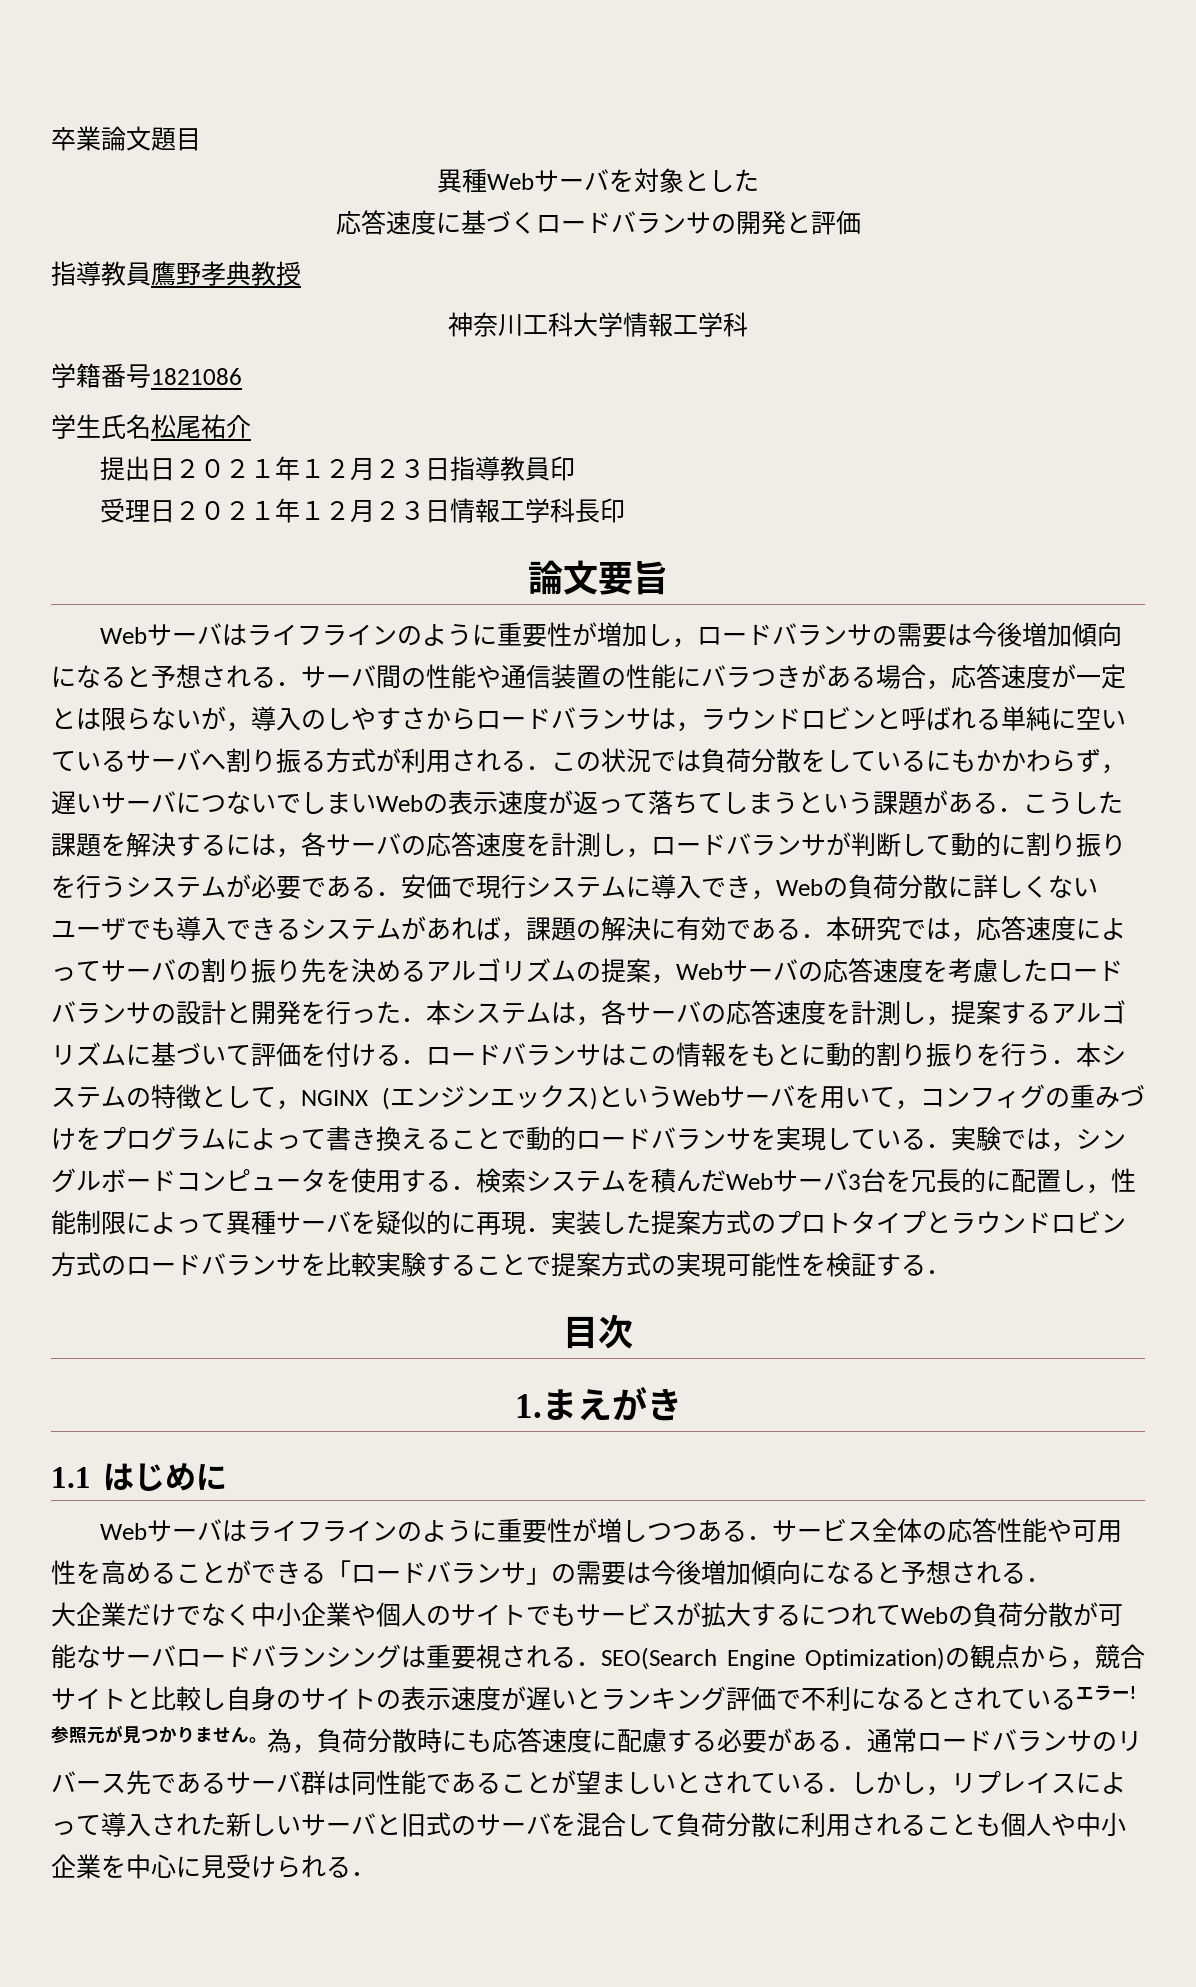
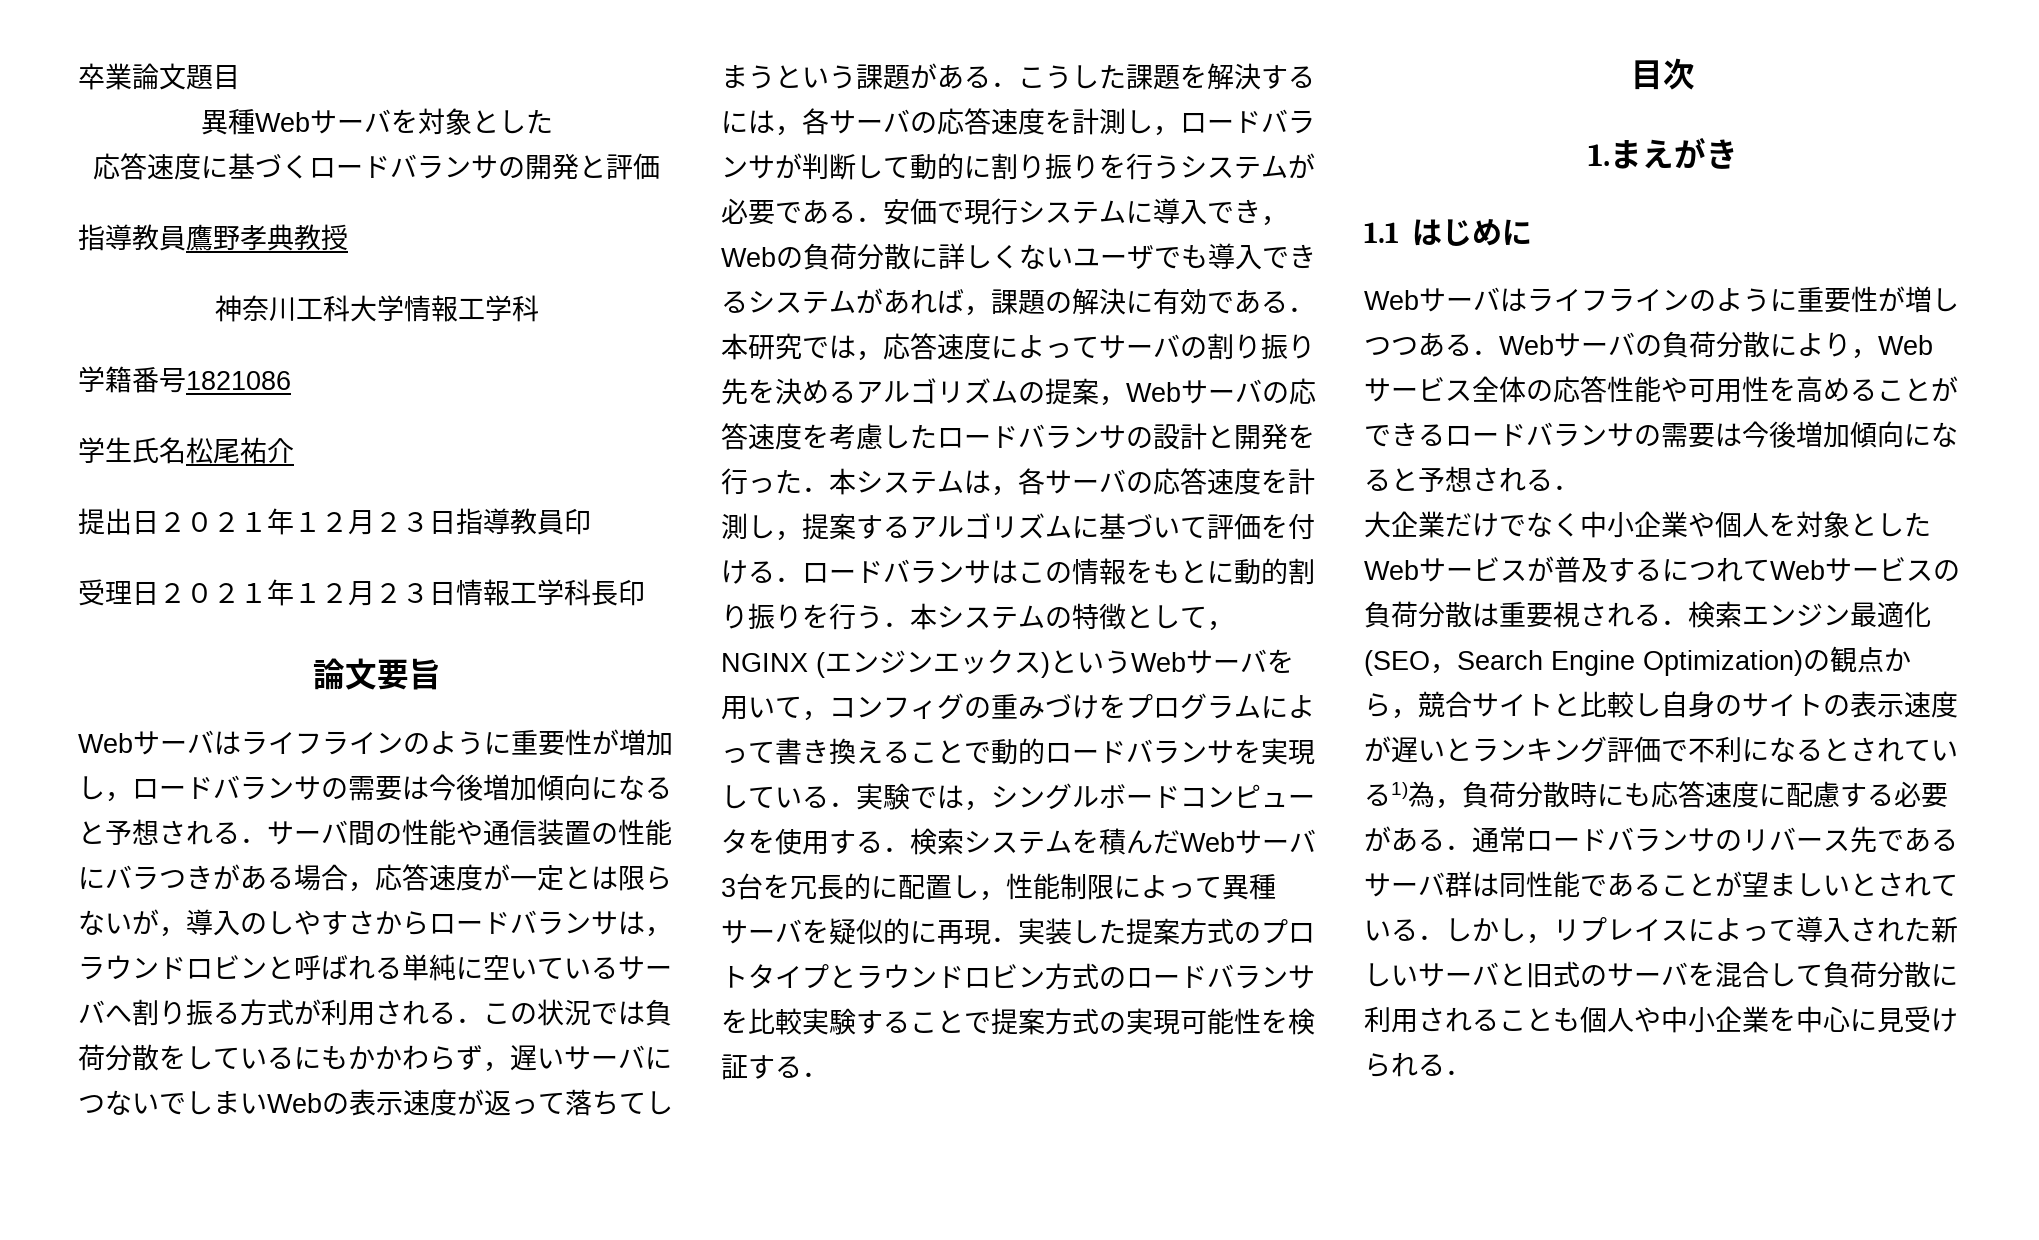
(772, 1538) none -> [1499,331,1933,359] Webサーバの負荷分散により，Web
[326,1560,551,1585] 「ロードバランサ」 -> [1445,422,1634,447] ロードバランサ
[426,1603,576,1626] のサイトでも -> [1769,511,1931,538] [1364,560,1419,580] を対象としたWeb
[701,1602,751,1627] 拡大 -> [1554,556,1608,583] 普及
[948,1602,1123,1627] [51,1644,717,1670] の負荷分散が可能なサーバロードバランシングは重要視される．SEO(Search -> [1825,557,1960,582] [1364,601,1931,628] [1364,650,1543,676] サービスの負荷分散は重要視される．検索エンジン最適化(SEO，Search
[1076,1685,1136,1701] [51,1725,267,1744] エラー!参照元が見つかりません。 -> [1391,782,1408,799] 1)

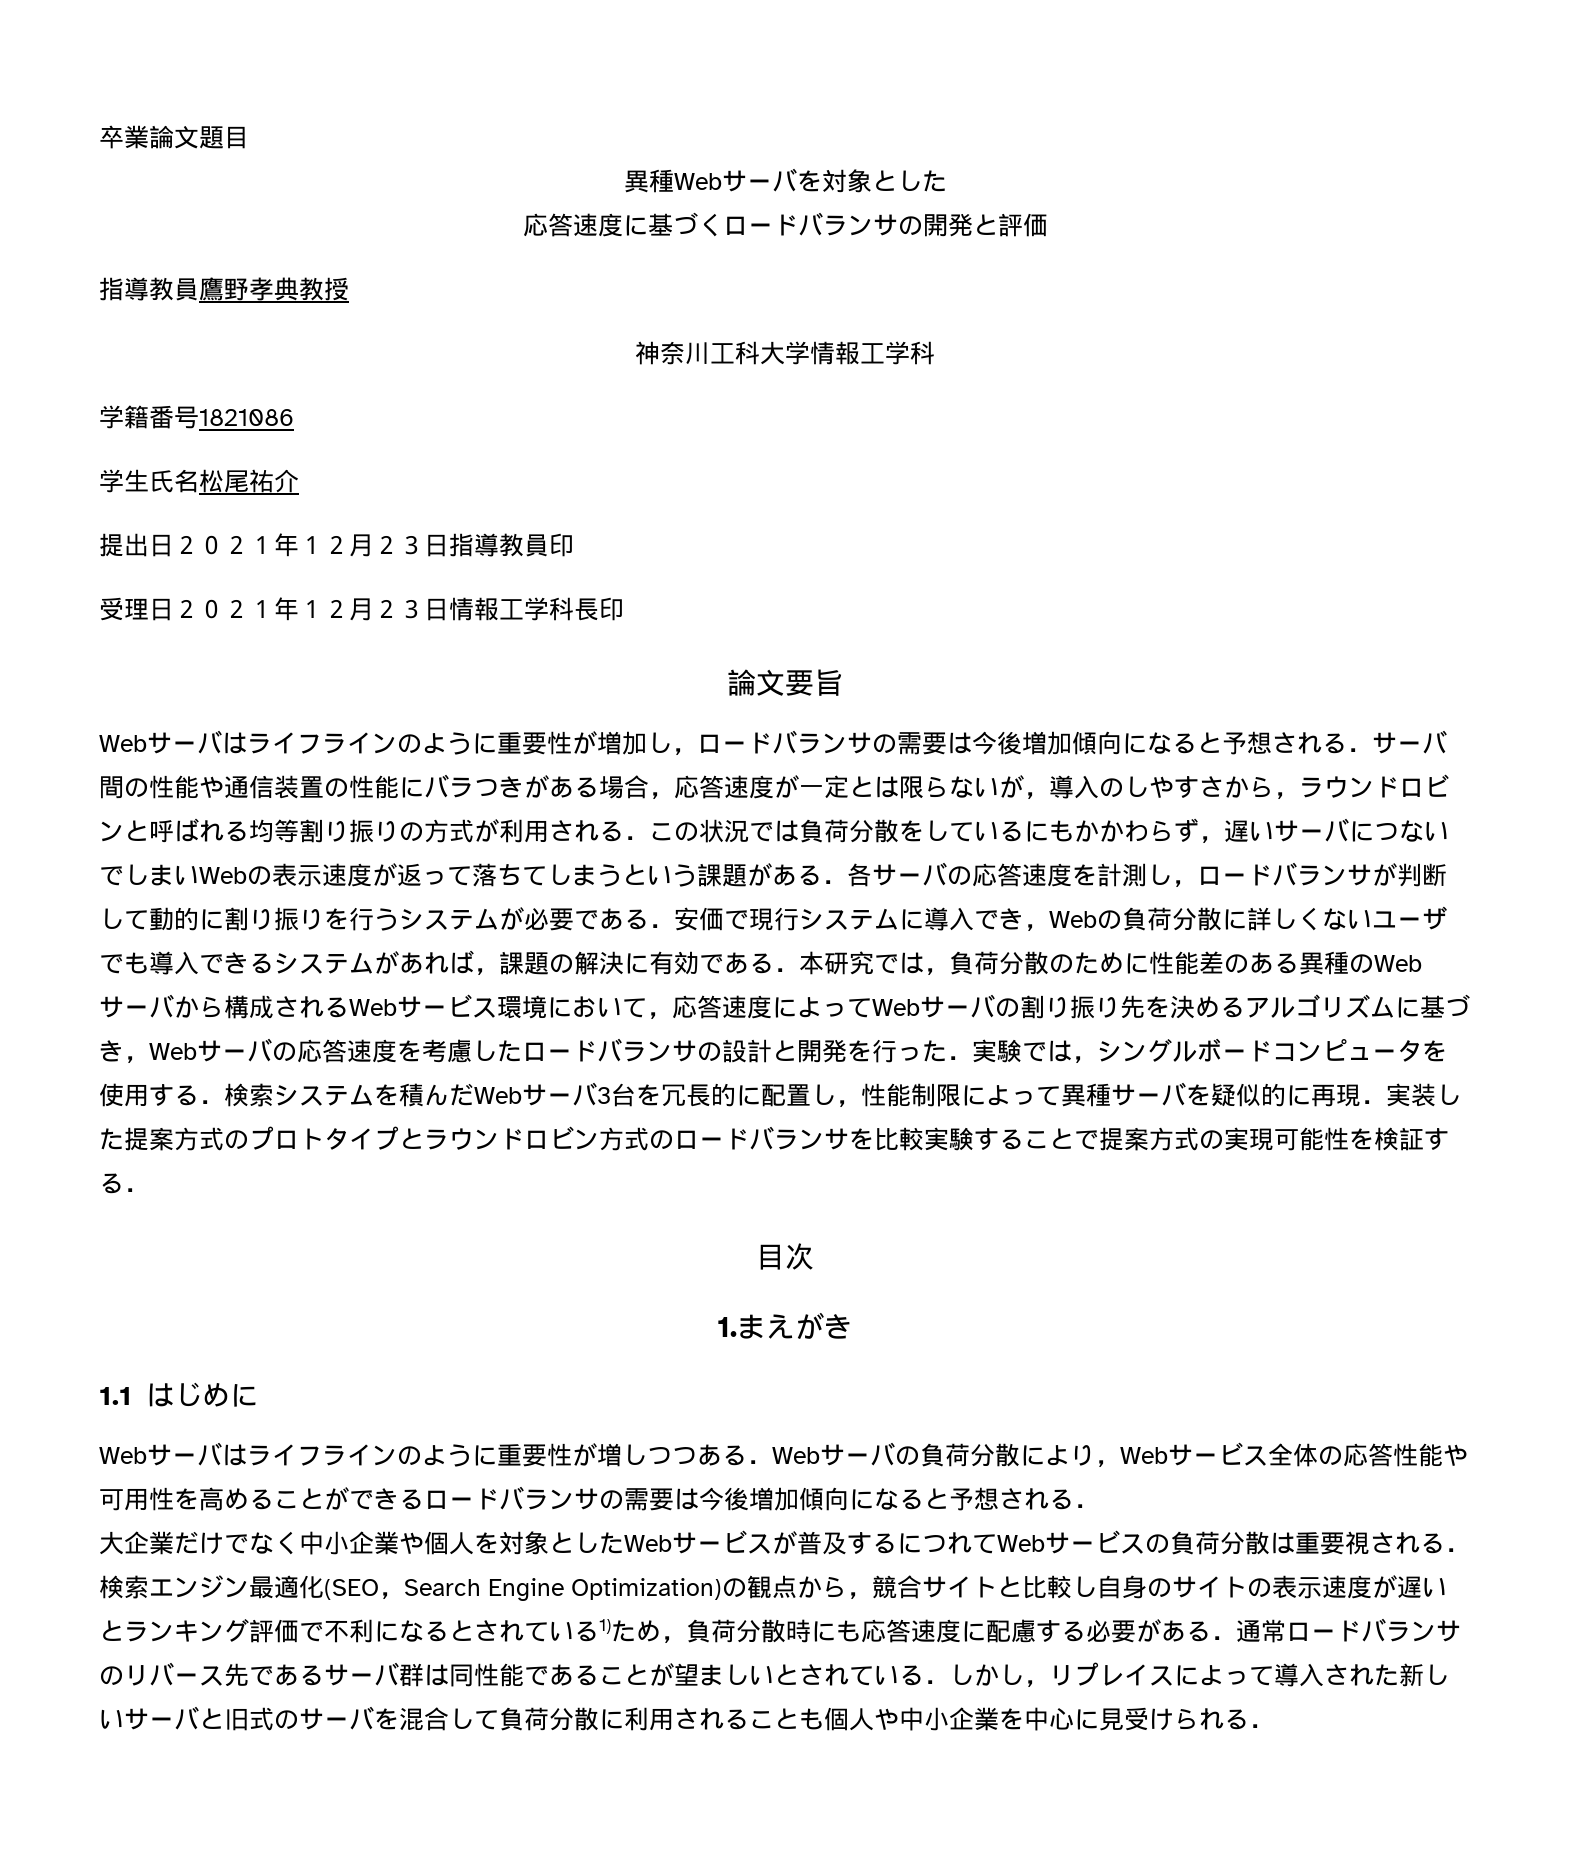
[429,910,645,935] ロードバランサは -> (1274, 787) none
[402,954,672,981] [78,999,240,1026] 単純に空いているサーバへ割り振る -> [249,819,424,843] 均等割り振りの
[1018,63,1315,90] [721,110,802,136] こうした課題を解決するには， -> (847, 882) none
(883, 356) none -> [949,951,1422,975] [99,994,672,1020] 負荷分散のために性能差のある異種のWebサーバから構成されるWebサービス環境において，
(1099, 347) none -> [872,999,920,1016] Web
[1018,378,1099,405] の提案 -> [1395,994,1470,1018] [99,1040,124,1062] に基づき
[829,468,1315,496] [721,513,1315,541] [721,558,1315,585] [721,603,1234,631] [721,649,1294,678] [721,693,1315,721] [721,738,1315,765] [721,785,856,809] 本システムは，各サーバの応答速度を計測し，提案するアルゴリズムに基づいて評価を付ける．ロードバランサはこの情報をもとに動的割り振りを行う．本システムの特徴として，NGINX (エンジンエックス)というWebサーバを用いて，コンフィグの重みづけをプログラムによって書き換えることで動的ロードバランサを実現している． -> (972, 1058) none
[1408,781,1435,808] 為 -> [611,1620,661,1642] ため

